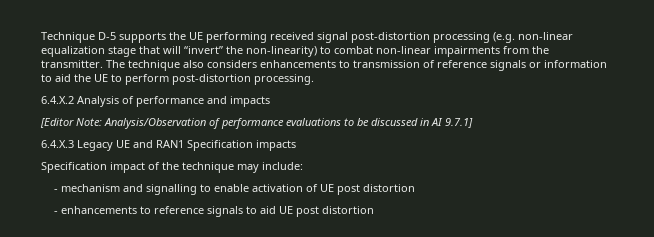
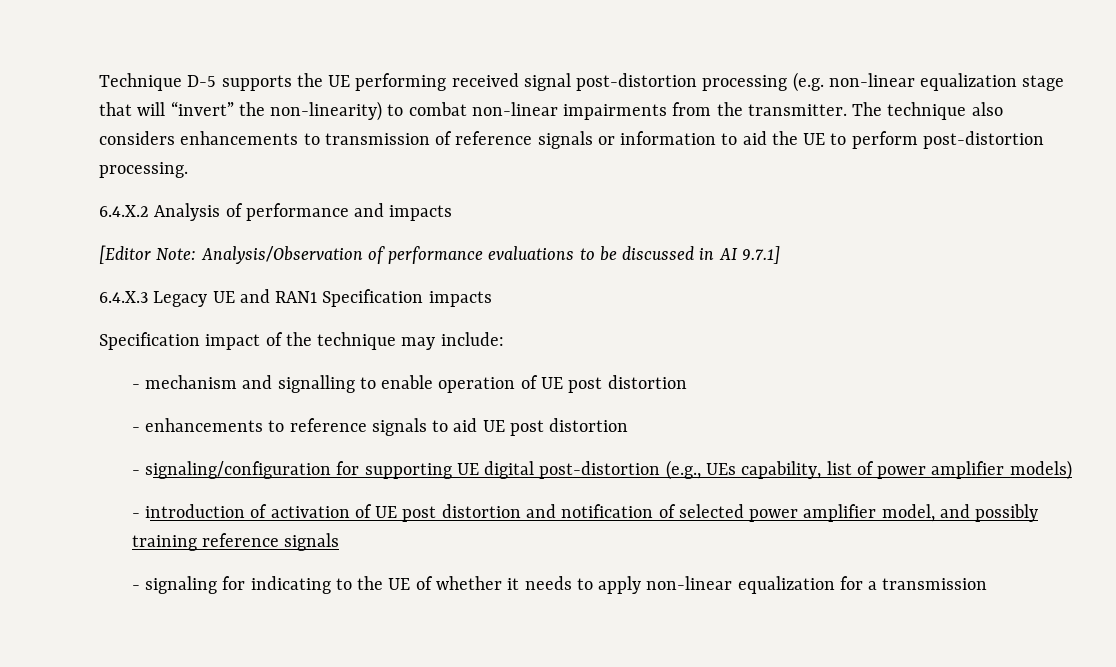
[251,184,303,192] activation -> [438,377,516,393] operation
(374, 210) none -> [131,460,1072,480] [131,504,1039,522] [131,533,340,551] [131,576,988,594] // - signaling/configuration for supporting UE digital post-distortion (e.g., UEs capability, list of power amplifier models) // - introduction of activation of UE post distortion and notification of selected power amplifier model, and possibly training reference signals // - signaling for indicating to the UE of whether it needs to apply non-linear equalization for a transmission

